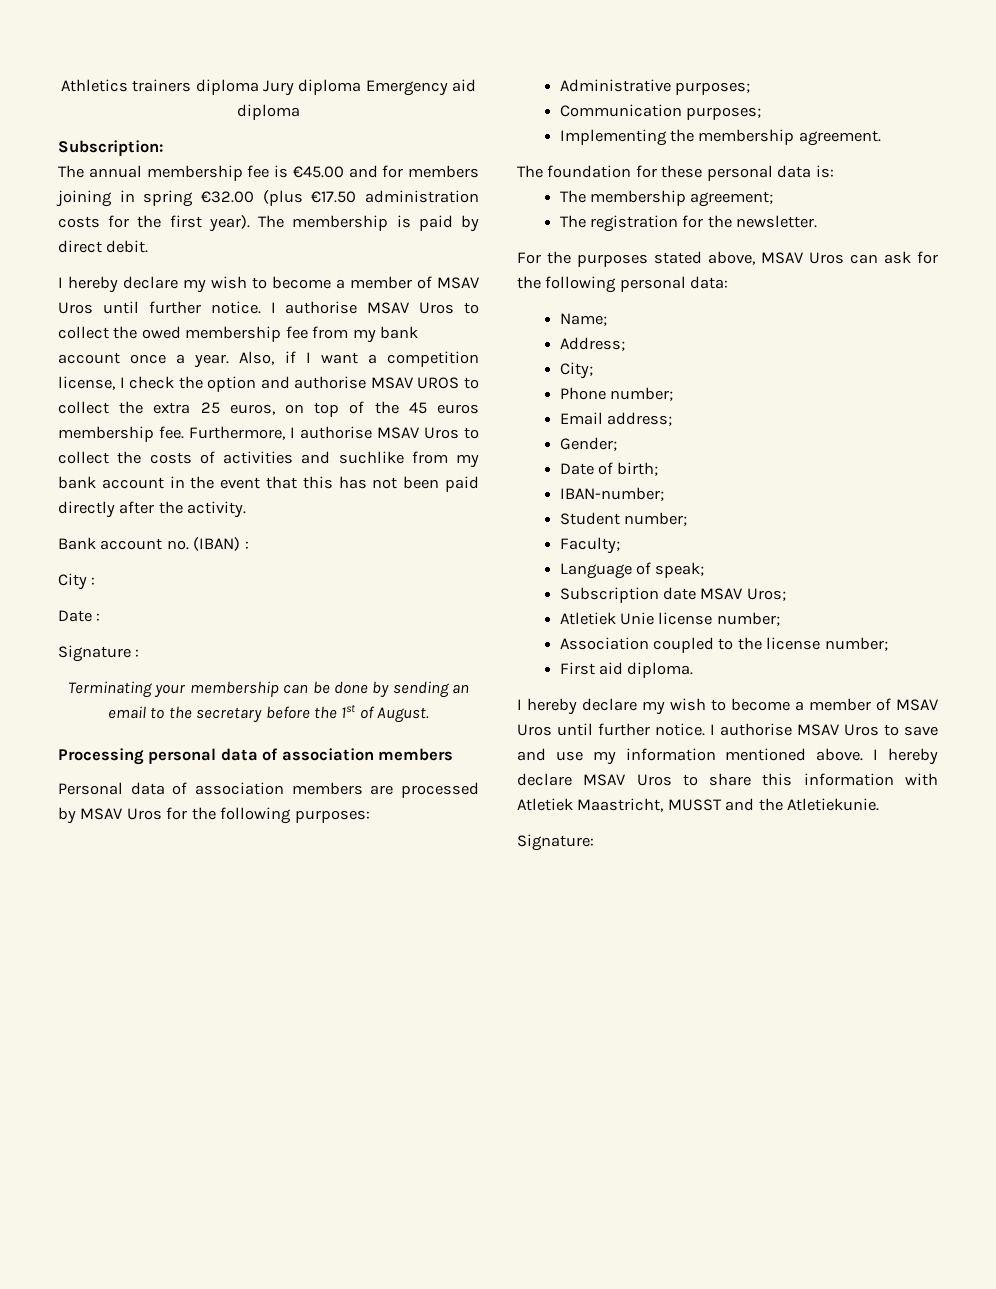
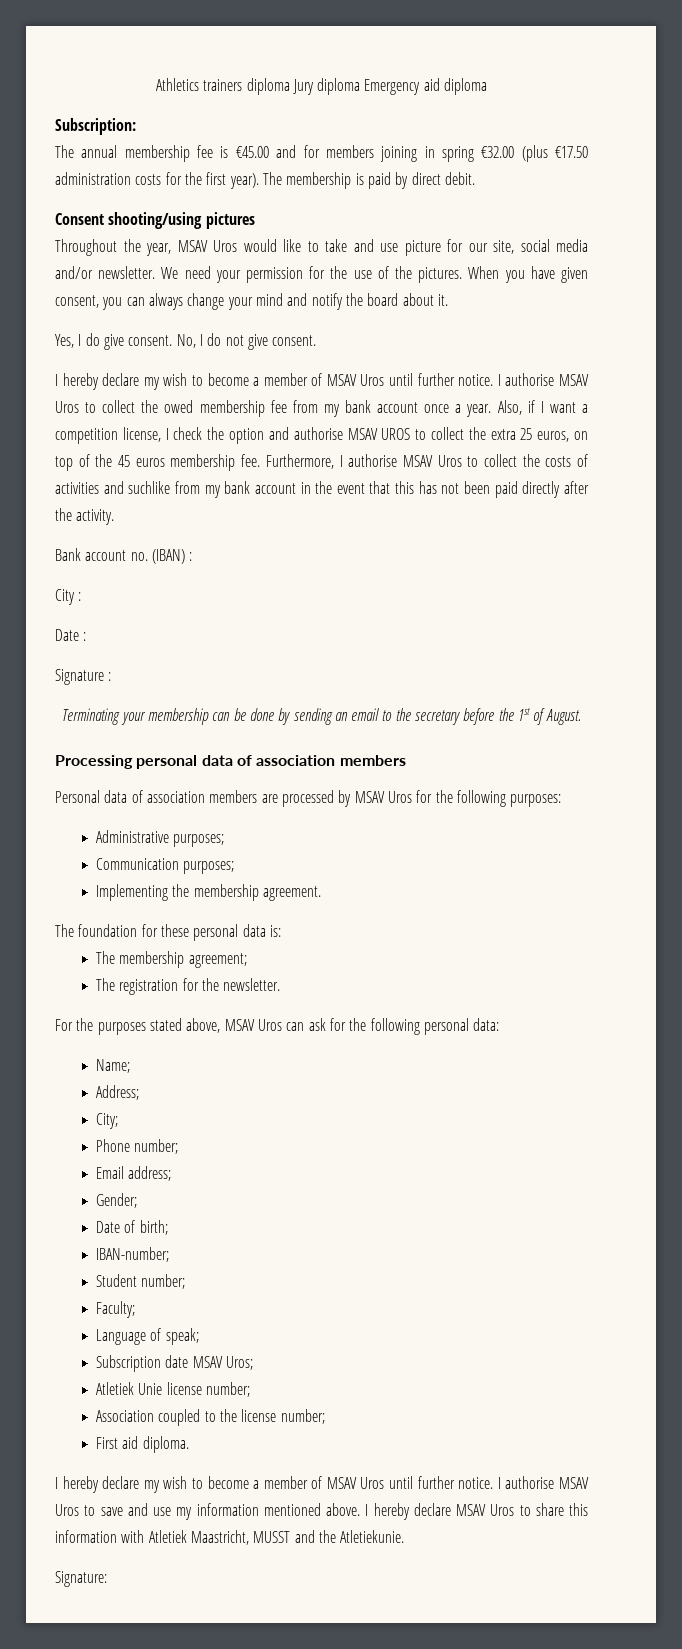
(149, 246) none -> [55,212,255,229] [55,239,588,256] [55,266,588,283] [55,293,448,310] [55,333,317,350] // Consent shooting/using pictures // Throughout the year, MSAV Uros would like to take and use picture for our site, social media and/or newsletter. We need your permission for the use of the pictures. When you have given consent, you can always change your mind and notify the board about it. // Yes, I do give consent. No, I do not give consent.

